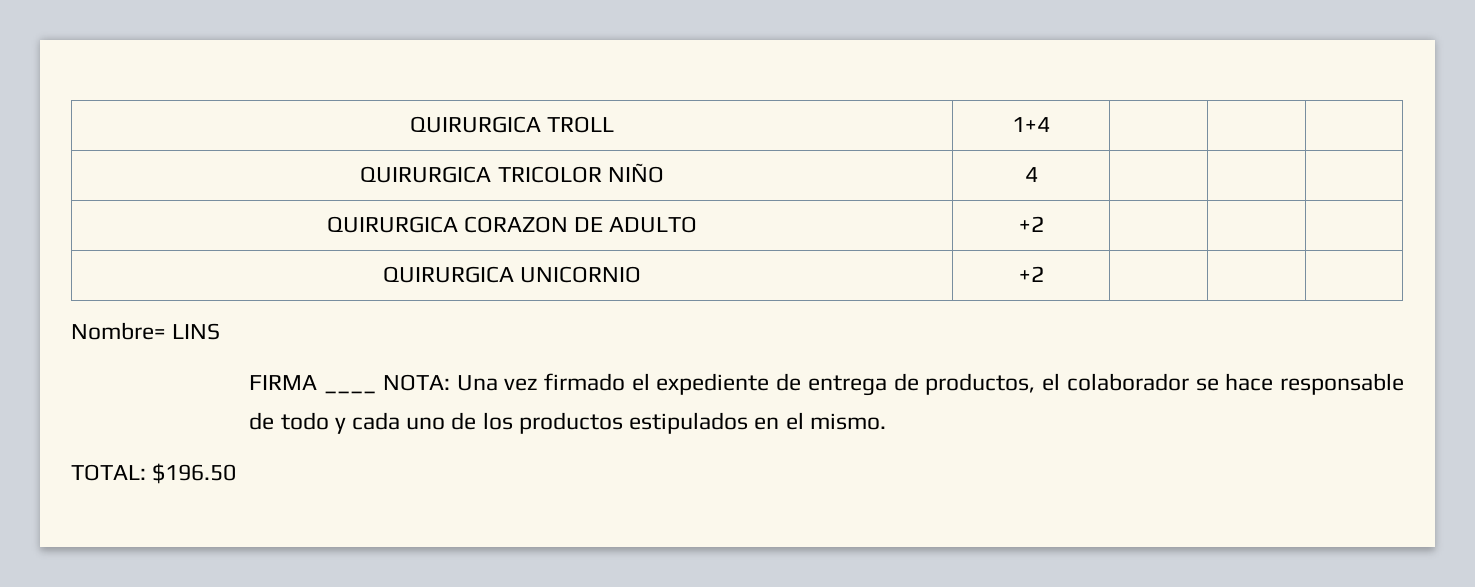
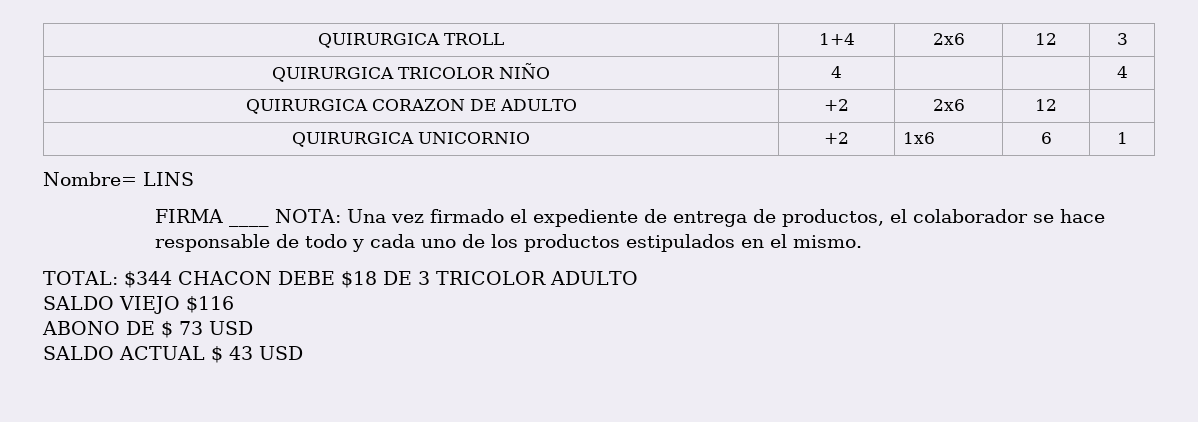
(1050, 124) | | -> [932,33,965,45] [1035,33,1057,45] [1116,33,1128,45] 2x6 | 12 | 3
(1038, 174) none -> [1116,66,1128,78] 4
(1044, 224) | -> [932,99,965,111] [1035,99,1057,111] 2x6 | 12
(1044, 274) | | -> [903,132,936,144] [1040,132,1052,144] [1116,132,1128,144] 1x6 | 6 | 1
[152,463,237,484] $196.50 -> [123,271,638,288] [43,296,234,314] [42,321,253,338] [43,346,303,363] $344 CHACON DEBE $18 DE 3 TRICOLOR ADULTO // SALDO VIEJO $116 // ABONO DE $ 73 USD // SALDO ACTUAL $ 43 USD

